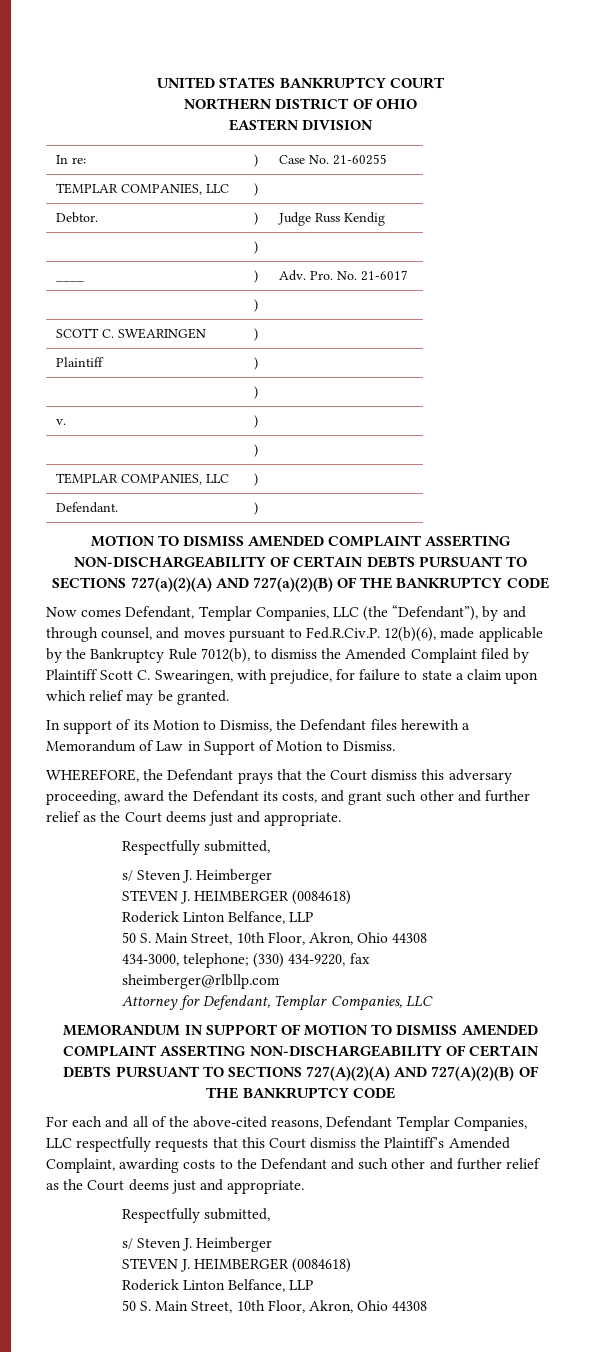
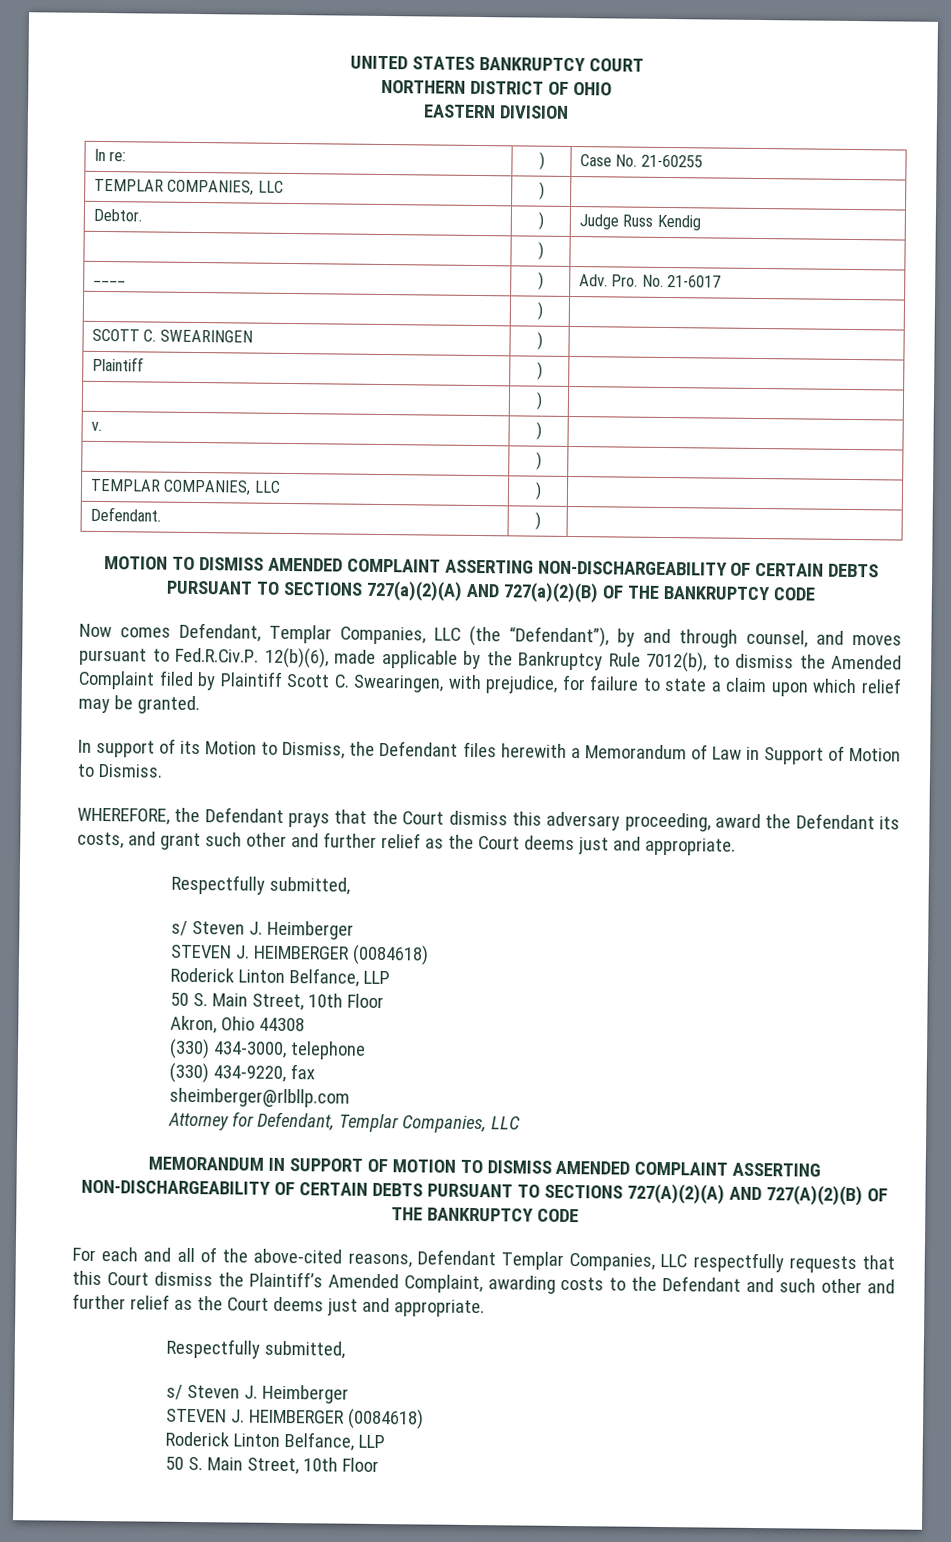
[267,932,305,945] Floor, -> [347,993,385,1009] Floor //
[121,953,250,968] 434-3000, telephone; -> [169,1038,367,1060] (330) 434-3000, telephone //
[267,1300,428,1313] Floor, Akron, Ohio 44308 -> [342,1457,380,1473] Floor

